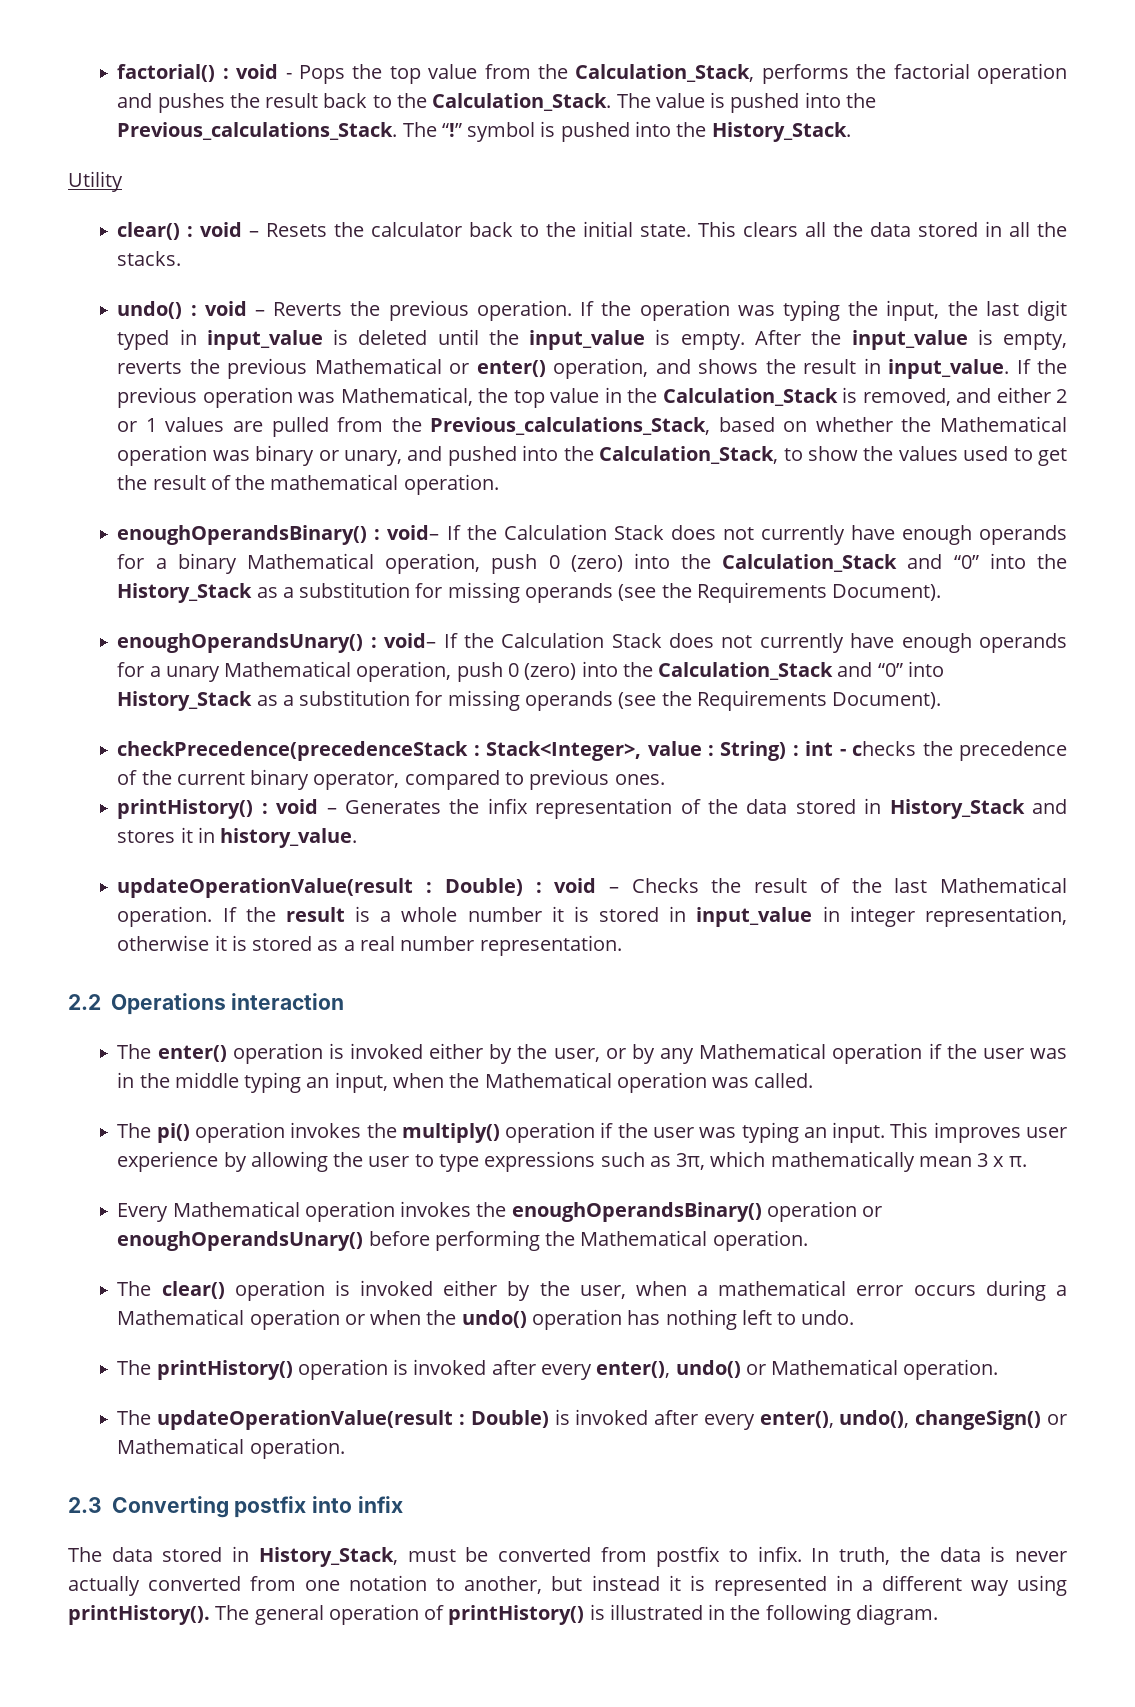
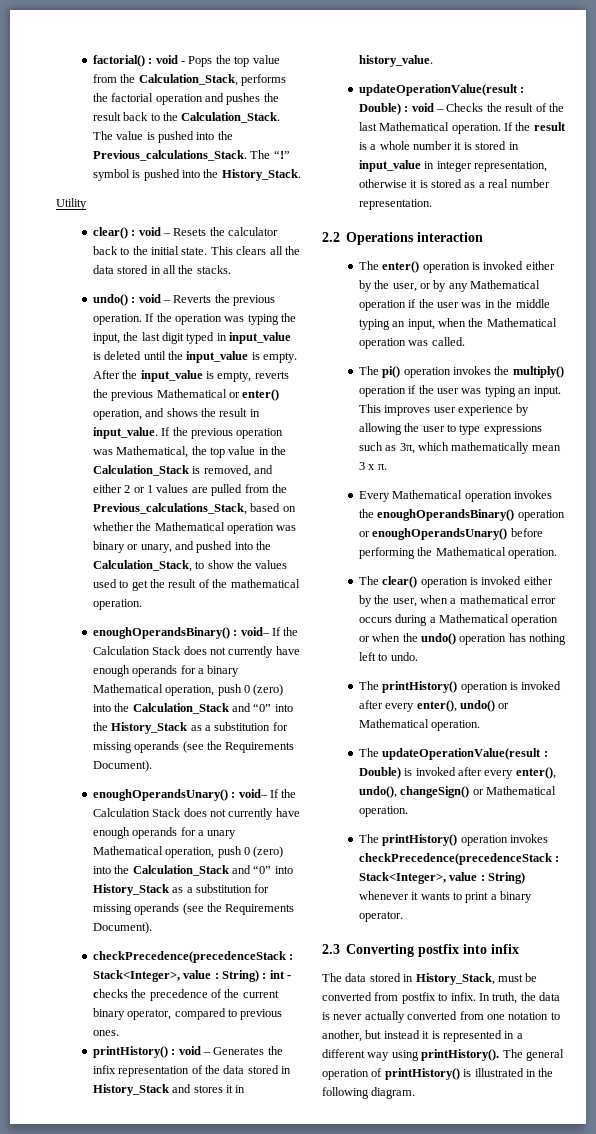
(345, 1448) none -> [358,834,549,846] [358,853,560,865] [358,872,526,884] [358,891,533,903] [358,911,403,922] // The printHistory() operation invokes checkPrecedence(precedenceStack : Stack<Integer>, value : String) whenever it wants to print a binary operator.

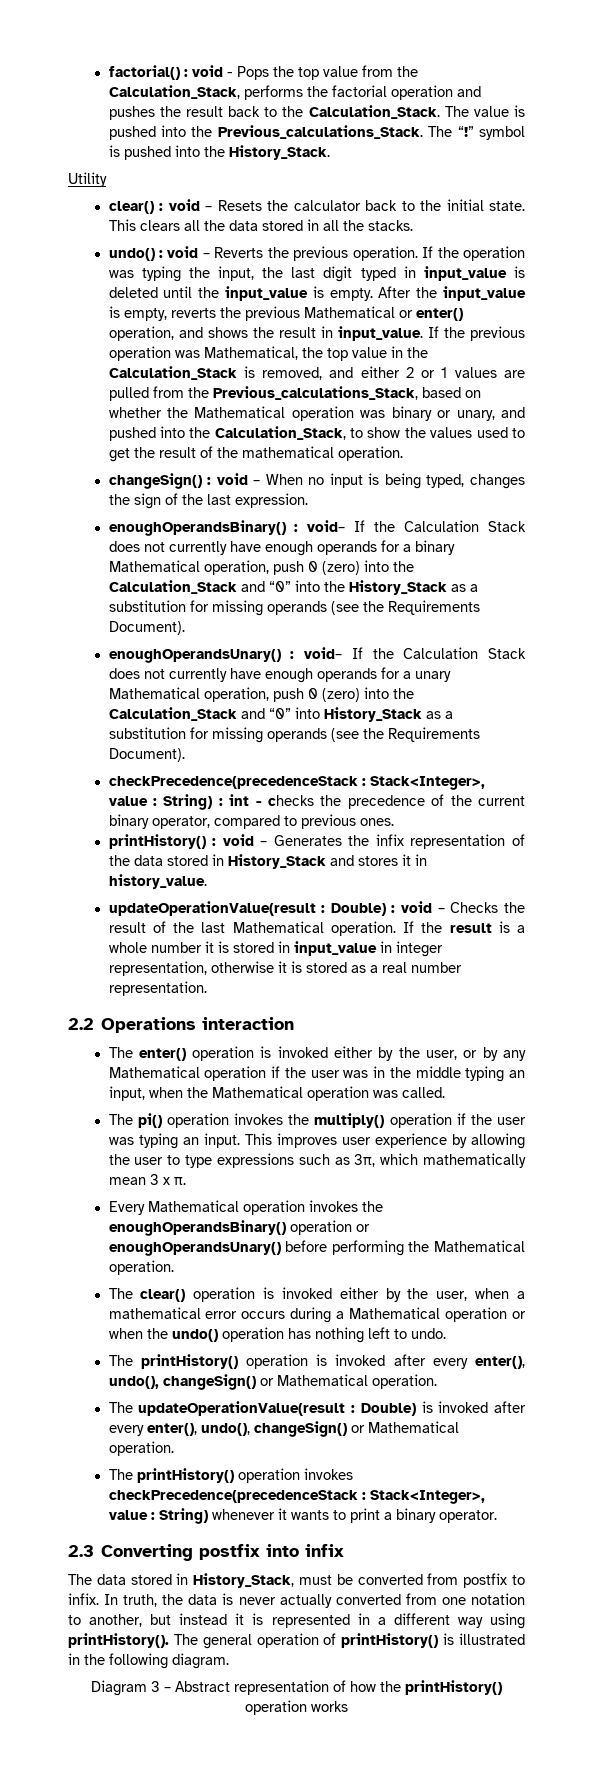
(142, 604) none -> [108,473,525,489] [108,493,308,509] // changeSign() : void – When no input is being typed, changes the sign of the last expression.
[460,700,496,712] undo() -> [108,1374,256,1390] undo(), changeSign()
(416, 1093) none -> [91,1680,502,1696] [245,1700,348,1715] // Diagram 3 – Abstract representation of how the printHistory() operation works

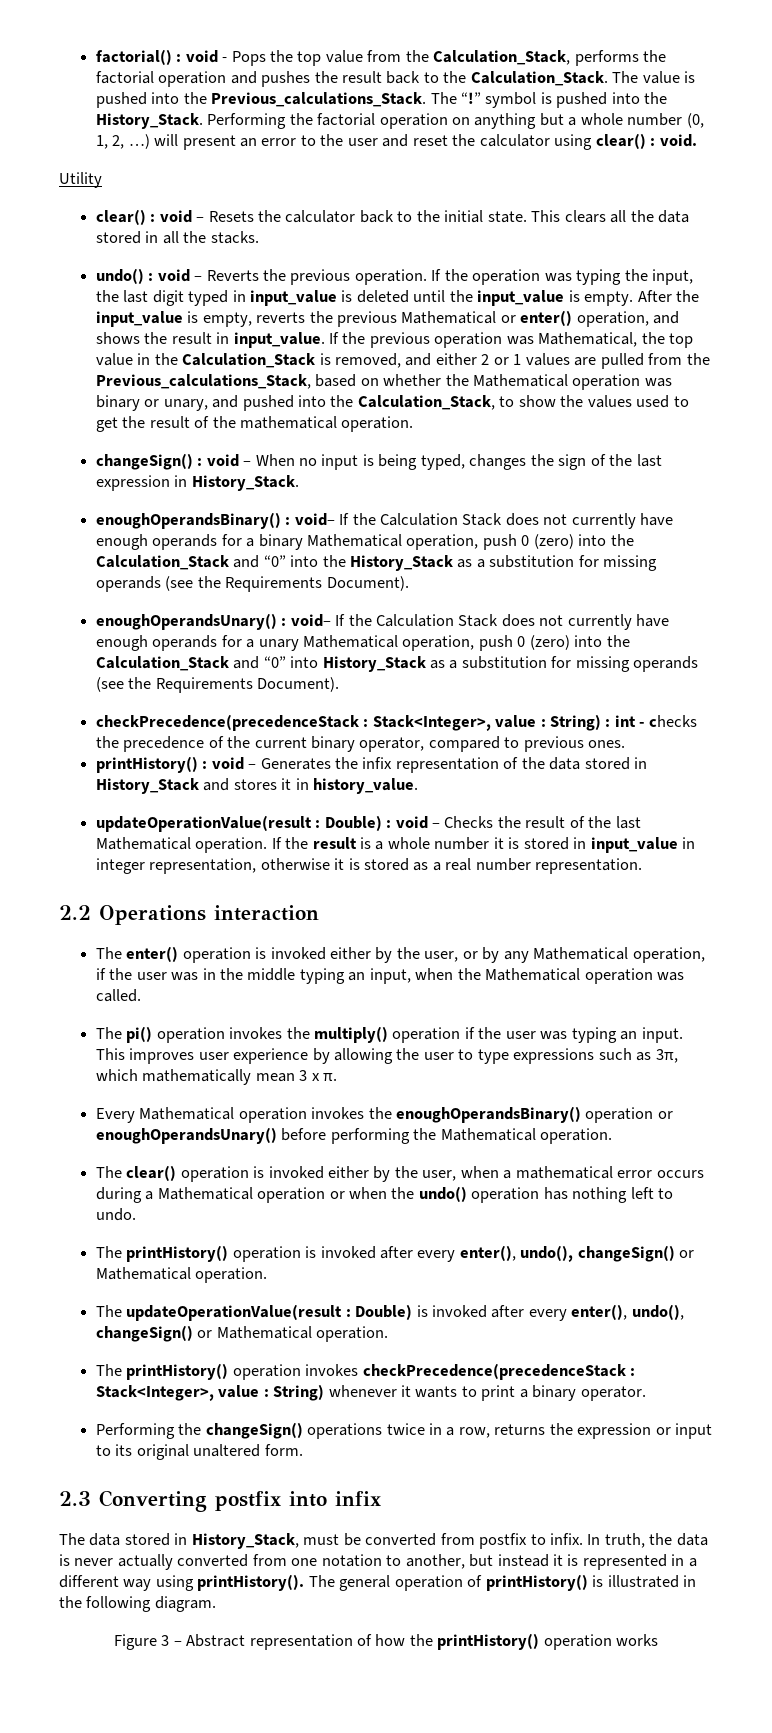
(330, 152) none -> [207,113,704,129] [95,133,697,150] Performing the factorial operation on anything but a whole number (0, 1, 2, …) will present an error to the user and reset the calculator using clear() : void.
[234,493,308,508] expression. -> [95,475,299,491] expression in History_Stack.
[204,1066,267,1081] operation -> [632,947,705,963] operation,
(497, 1516) none -> [95,1422,713,1439] [95,1444,303,1460] // Performing the changeSign() operations twice in a row, returns the expression or input to its original unaltered form.
[91,1680,147,1696] Diagram -> [113,1634,157,1650] Figure

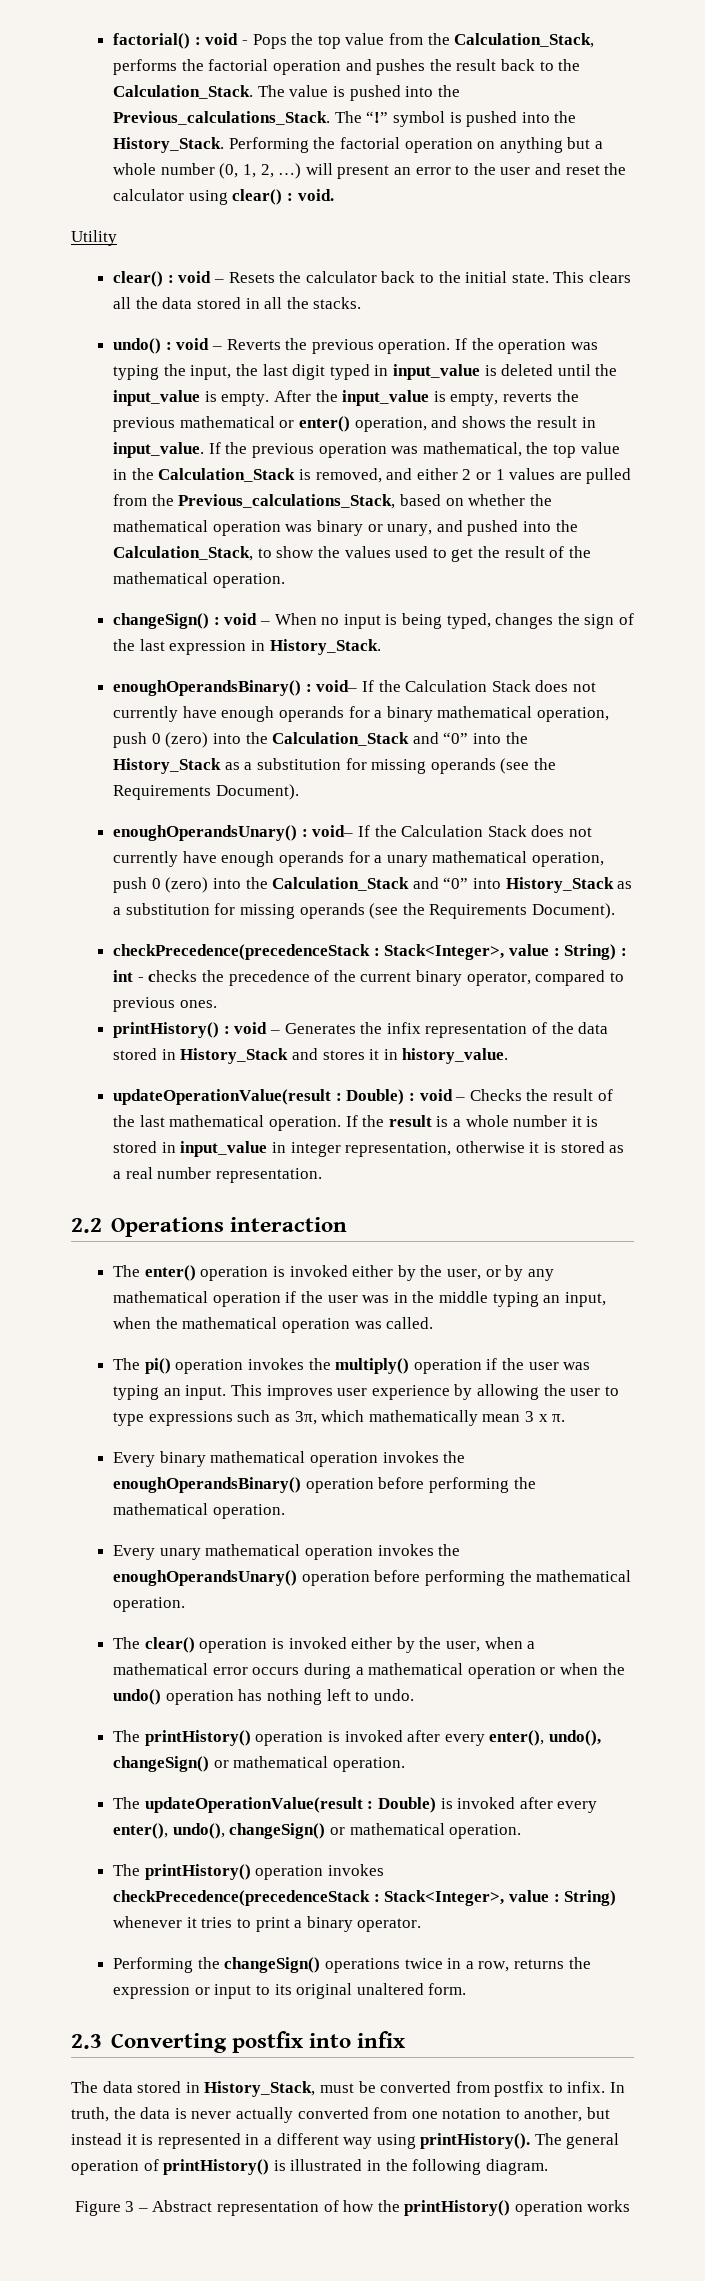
[401,311,497,324] Mathematical -> [179,416,275,428] mathematical
[538,332,638,347] Mathematical, -> [422,442,522,457] mathematical,
[473,374,569,387] Mathematical -> [113,520,209,532] mathematical
[307,534,403,547] Mathematical -> [437,706,533,718] mathematical
[303,635,399,648] Mathematical -> [432,851,528,863] mathematical
[95,837,191,850] Mathematical -> [169,1115,265,1127] mathematical
[533,947,705,963] Mathematical operation, -> [113,1291,281,1307] mathematical operation
[485,968,581,981] Mathematical -> [182,1317,278,1329] mathematical
[139,1107,235,1120] Mathematical -> [159,1451,306,1467] binary mathematical
[657,1111,673,1119] [95,1127,536,1144] or enoughOperandsUnary() before performing the Mathematical -> [378,1477,536,1493] [113,1503,285,1519] [113,1544,461,1560] [113,1570,632,1586] before performing the mathematical operation. // Every unary mathematical operation invokes the enoughOperandsUnary() operation before performing the mathematical
[157,1187,253,1200] Mathematical -> [368,1663,464,1675] mathematical
[95,1267,191,1280] Mathematical -> [233,1756,329,1768] mathematical
[216,1326,312,1339] Mathematical -> [349,1823,445,1835] mathematical
[415,1386,458,1398] wants -> [201,1917,233,1928] tries

